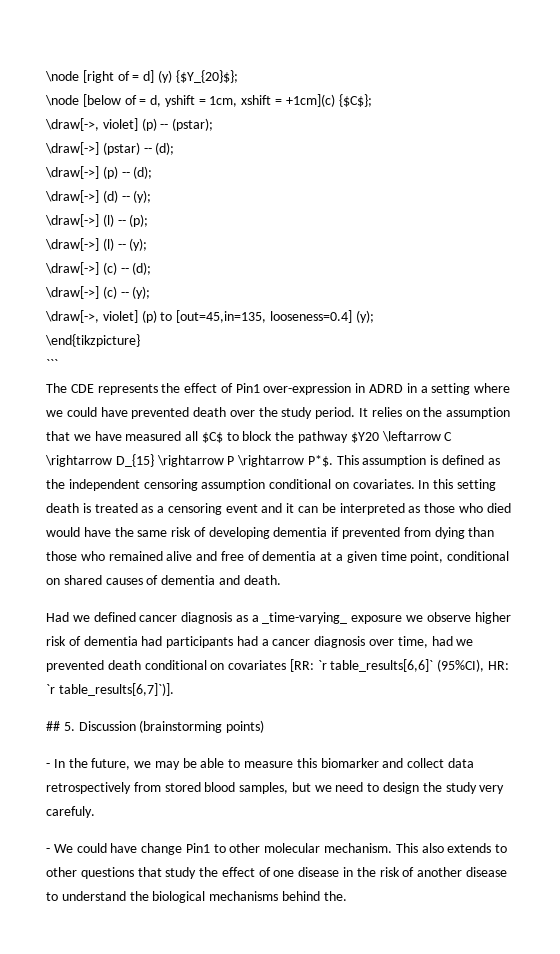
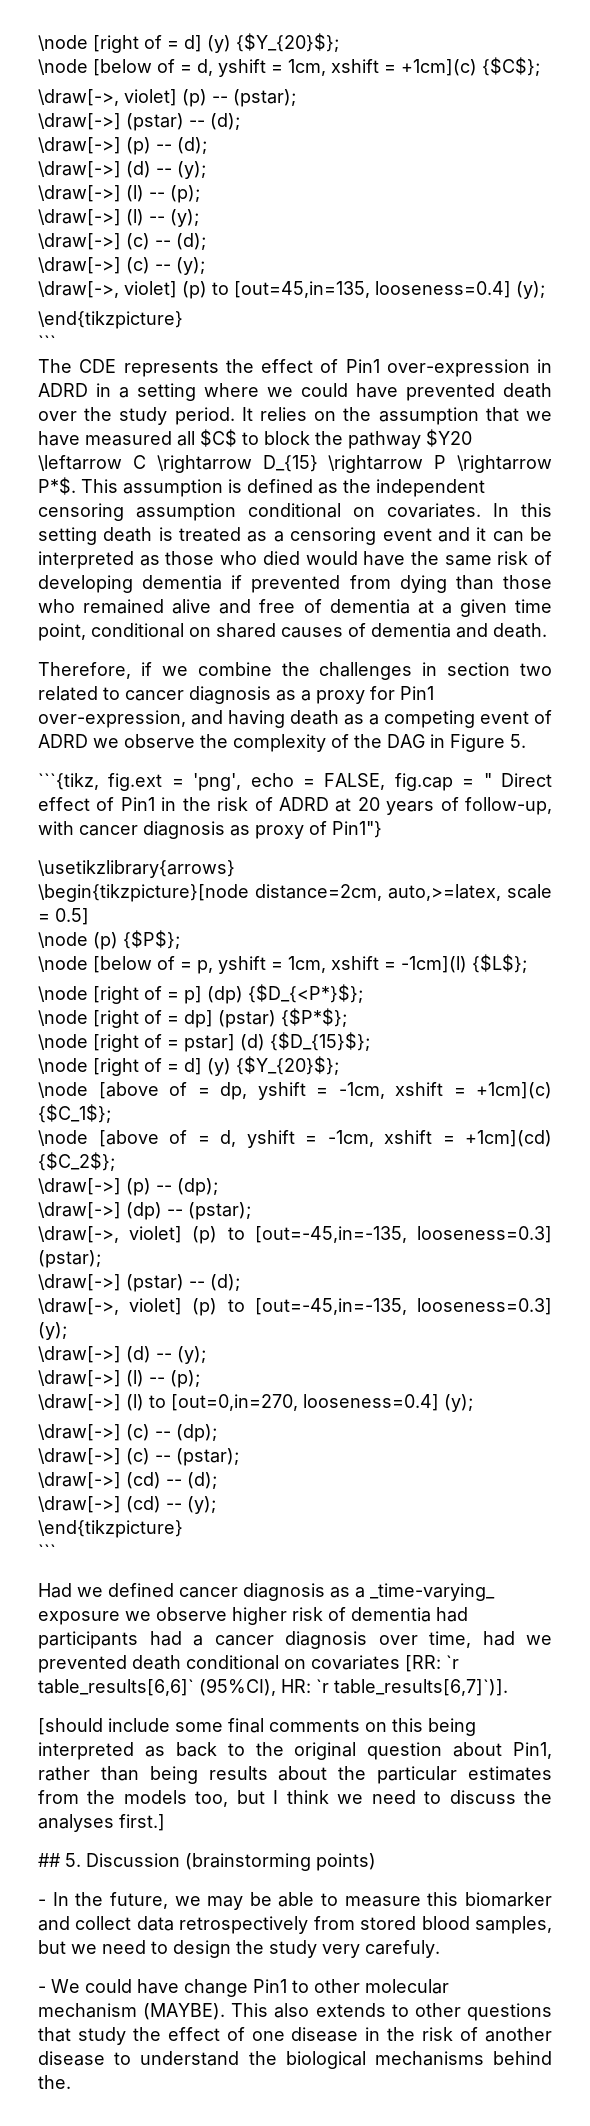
(281, 580) none -> [38,662,552,680] [38,686,434,704] [38,710,552,728] [38,734,526,752] [38,773,552,791] [38,797,552,815] [38,821,382,839] [38,860,235,878] [38,884,552,902] [38,908,89,925] [38,930,180,950] [38,954,527,974] [38,984,363,1004] [38,1008,347,1028] [38,1032,370,1052] [38,1056,339,1076] [38,1082,552,1100] [38,1104,111,1123] [38,1130,552,1148] [38,1152,115,1171] [38,1178,218,1196] [38,1202,251,1220] [38,1226,552,1244] [38,1250,101,1268] [38,1274,240,1292] [38,1298,552,1316] [38,1322,67,1340] [38,1346,206,1364] [38,1370,200,1388] [38,1394,473,1412] [38,1424,217,1442] [38,1448,239,1466] [38,1472,217,1489] [38,1496,216,1514] [38,1520,183,1538] [38,1544,56,1558] // Therefore, if we combine the challenges in section two related to cancer diagnosis as a proxy for Pin1 over-expression, and having death as a competing event of ADRD we observe the complexity of the DAG in Figure 5. // ```{tikz, fig.ext = 'png', echo = FALSE, fig.cap = " Direct effect of Pin1 in the risk of ADRD at 20 years of follow-up, with cancer diagnosis as proxy of Pin1"} // \usetikzlibrary{arrows} // \begin{tikzpicture}[node distance=2cm, auto,>=latex, scale = 0.5] // \node (p) {$P$}; // \node [below of = p, yshift = 1cm, xshift = -1cm](l) {$L$}; // \node [right of = p] (dp) {$D_{<P*}$}; // \node [right of = dp] (pstar) {$P*$}; // \node [right of = pstar] (d) {$D_{15}$}; // \node [right of = d] (y) {$Y_{20}$}; // \node [above of = dp, yshift = -1cm, xshift = +1cm](c) {$C_1$}; // \node [above of = d, yshift = -1cm, xshift = +1cm](cd) {$C_2$}; // \draw[->] (p) -- (dp); // \draw[->] (dp) -- (pstar); // \draw[->, violet] (p) to [out=-45,in=-135, looseness=0.3] (pstar); // \draw[->] (pstar) -- (d); // \draw[->, violet] (p) to [out=-45,in=-135, looseness=0.3] (y); // \draw[->] (d) -- (y); // \draw[->] (l) -- (p); // \draw[->] (l) to [out=0,in=270, looseness=0.4] (y); // \draw[->] (c) -- (dp); // \draw[->] (c) -- (pstar); // \draw[->] (cd) -- (d); // \draw[->] (cd) -- (y); // \end{tikzpicture} // ```
(174, 689) none -> [38,1718,476,1736] [38,1742,552,1760] [38,1766,552,1784] [38,1790,552,1807] [38,1814,165,1832] // [should include some final comments on this being interpreted as back to the original question about Pin1, rather than being results about the particular estimates from the models too, but I think we need to discuss the analyses first.]
[324,843,393,853] mechanism. -> [38,2003,226,2020] mechanism (MAYBE).

